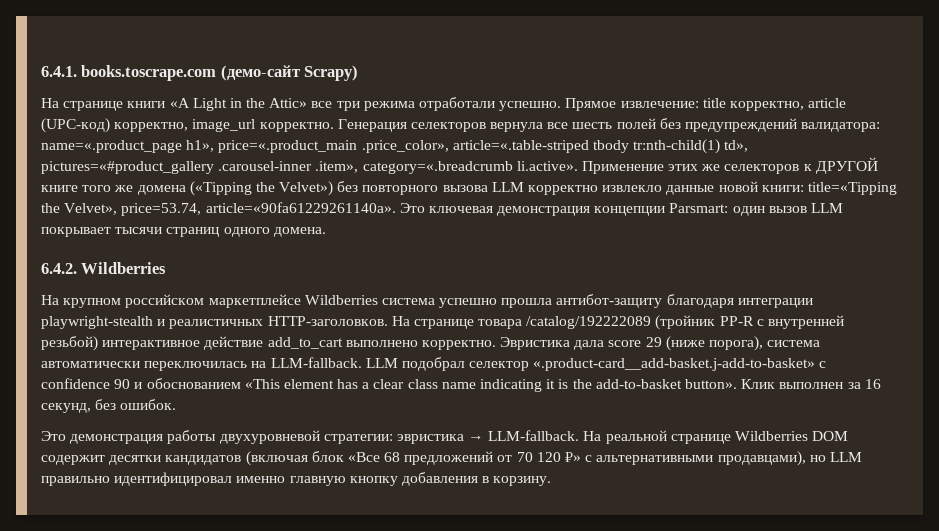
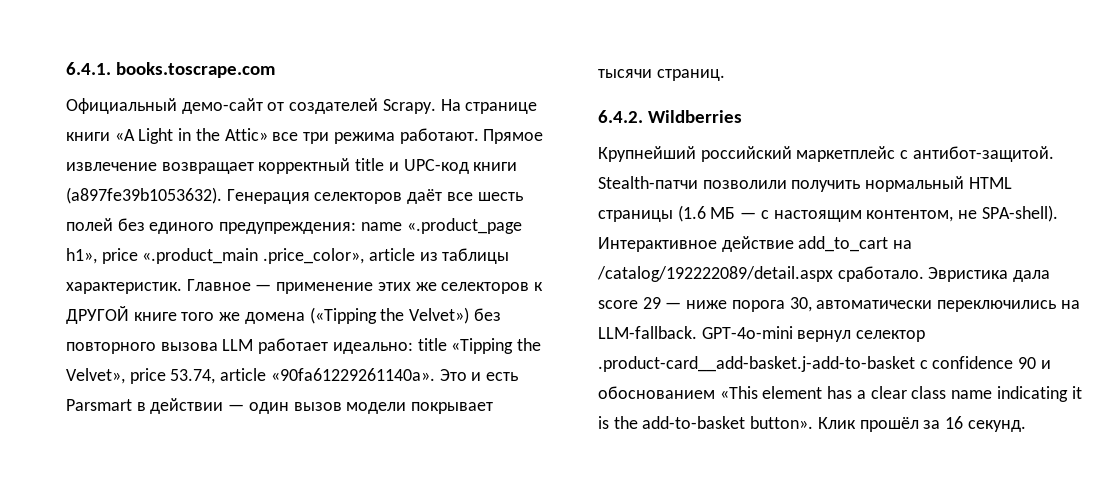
[220,65,359,81] (демо-сайт Scrapy) // -> [66,98,436,114] // Официальный демо-сайт от создателей Scrapy.
[419,97,847,111] [41,118,334,133] отработали успешно. Прямое извлечение: title корректно, article (UPC-код) корректно, image_url корректно. -> [399,128,544,144] [66,158,518,174] [66,187,222,204] работают. Прямое извлечение возвращает корректный title и UPC-код книги (a897fe39b1053632).
[490,122,544,132] вернула -> [407,189,443,204] даёт
[685,118,881,132] [41,139,749,154] [41,161,664,174] предупреждений валидатора: name=«.product_page h1», price=«.product_main .price_color», article=«.table-striped tbody tr:nth-child(1) td», pictures=«#product_gallery .carousel-inner .item», category=«.breadcrumb li.active». Применение -> [149,218,522,234] [66,248,510,264] [66,279,374,294] единого предупреждения: name «.product_page h1», price «.product_main .price_color», article из таблицы характеристик. Главное — применение
[528,181,897,195] [41,202,729,216] корректно извлекло данные новой книги: title=«Tipping the Velvet», price=53.74, article=«90fa61229261140a». Это ключевая демонстрация концепции Parsmart: -> [258,338,542,354] [66,368,519,384] [66,398,245,414] работает идеально: title «Tipping the Velvet», price 53.74, article «90fa61229261140a». Это и есть Parsmart в действии —
[811,203,844,213] LLM -> [346,402,407,414] модели
[166,227,326,237] страниц одного домена. -> [656,69,725,81] страниц.
[41,294,813,308] [41,315,845,330] [41,336,821,351] [41,357,816,371] На крупном российском маркетплейсе Wildberries система успешно прошла антибот-защиту благодаря интеграции playwright-stealth и реалистичных HTTP-заголовков. На странице товара /catalog/192222089 (тройник PP-R с внутренней резьбой) интерактивное действие add_to_cart выполнено корректно. Эвристика дала score 29 (ниже порога), система автоматически переключилась на LLM-fallback. LLM подобрал селектор «.product-card__add-basket.j-add-to-basket» -> [598,146,1054,162] [598,176,1012,192] [598,205,1058,222] [598,236,913,252] [597,266,1051,282] [598,297,1080,312] [598,326,926,342] [598,356,915,372] Крупнейший российский маркетплейс с антибот-защитой. Stealth-патчи позволили получить нормальный HTML страницы (1.6 МБ — с настоящим контентом, не SPA-shell). Интерактивное действие add_to_cart на /catalog/192222089/detail.aspx сработало. Эвристика дала score 29 — ниже порога 30, автоматически переключились на LLM-fallback. GPT-4o-mini вернул селектор .product-card__add-basket.j-add-to-basket
[779,382,844,389] выполнен -> [859,417,919,432] прошёл
[41,399,177,413] [41,430,849,444] [41,451,862,466] [41,472,552,486] секунд, без ошибок. // Это демонстрация работы двухуровневой стратегии: эвристика → LLM-fallback. На реальной странице Wildberries DOM содержит десятки кандидатов (включая блок «Все 68 предложений от 70 120 ₽» с альтернативными продавцами), но LLM правильно идентифицировал именно главную кнопку добавления в корзину. -> [967,420,1026,432] секунд.

